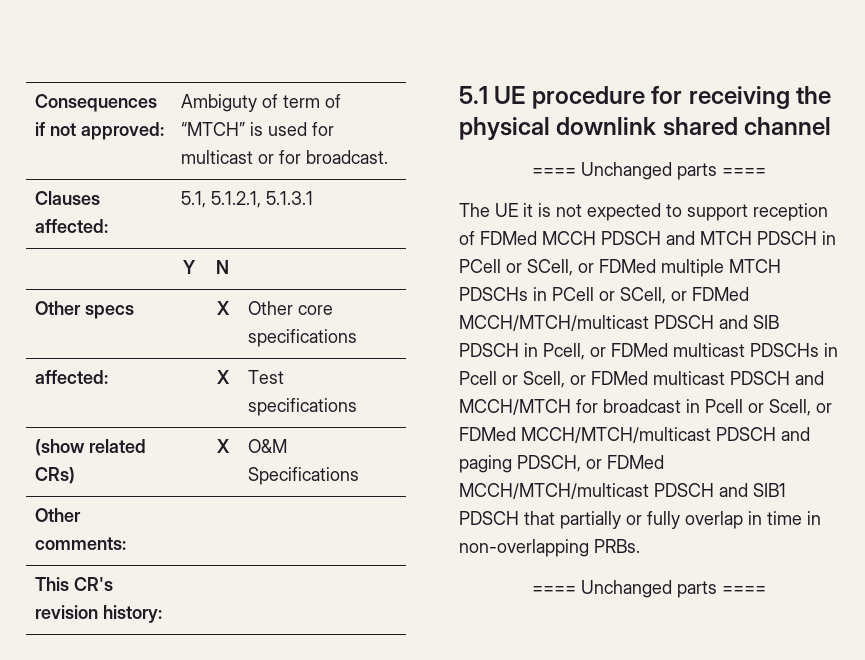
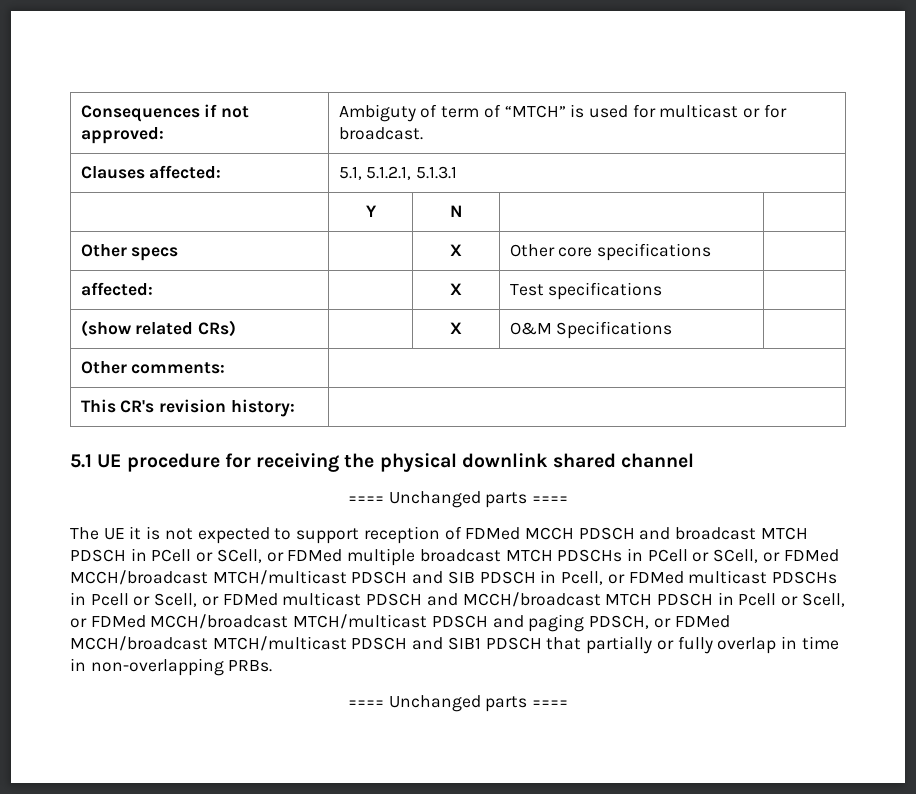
(695, 238) none -> [675,527,757,540] broadcast
(724, 268) none -> [419,549,501,562] broadcast
[459,315,649,331] MCCH/MTCH/multicast -> [70,570,347,585] MCCH/broadcast MTCH/multicast
[459,399,832,416] [459,427,711,443] MCCH/MTCH for broadcast in Pcell or Scell, or FDMed MCCH/MTCH/multicast -> [462,592,845,607] [70,614,428,629] MCCH/broadcast MTCH PDSCH in Pcell or Scell, or FDMed MCCH/broadcast MTCH/multicast
[459,483,649,499] MCCH/MTCH/multicast -> [70,636,347,651] MCCH/broadcast MTCH/multicast

